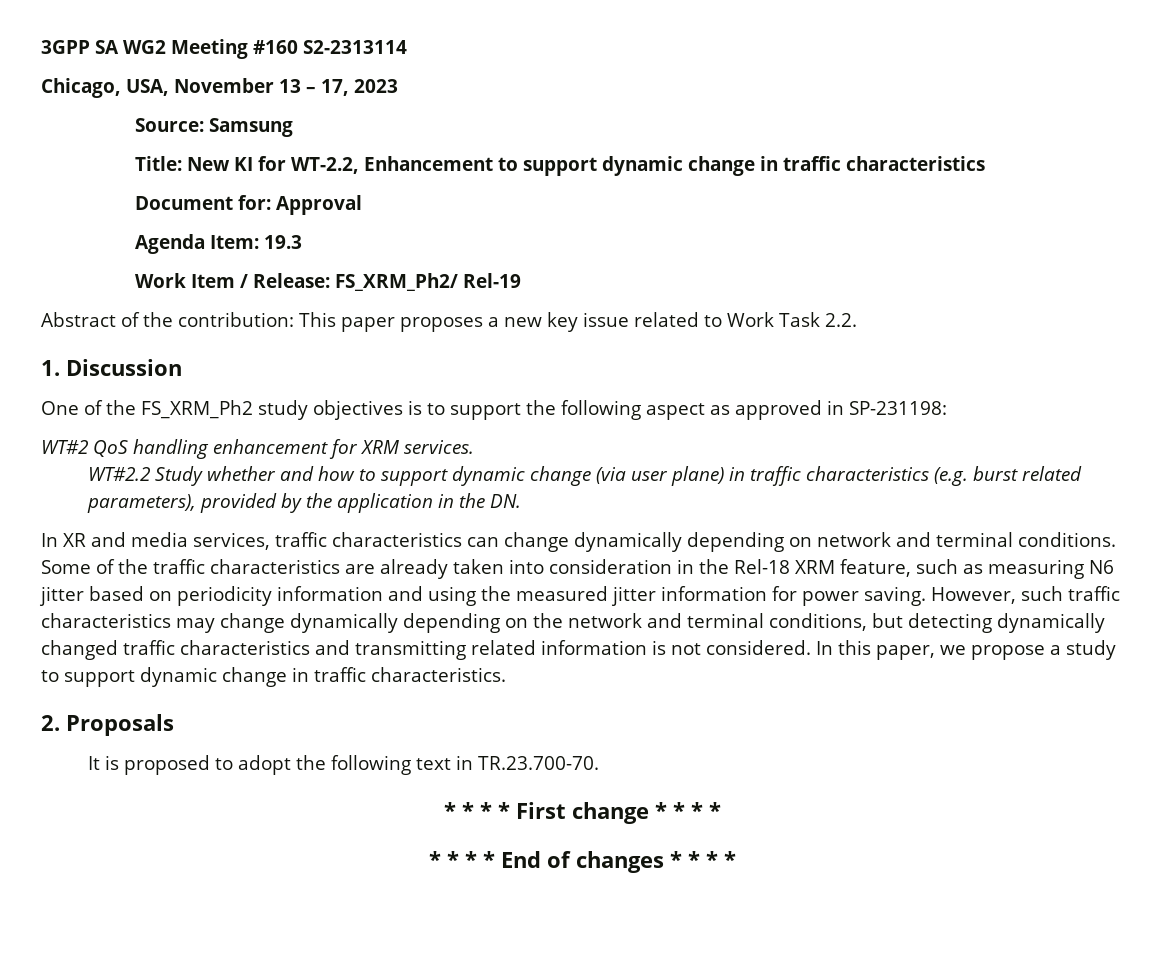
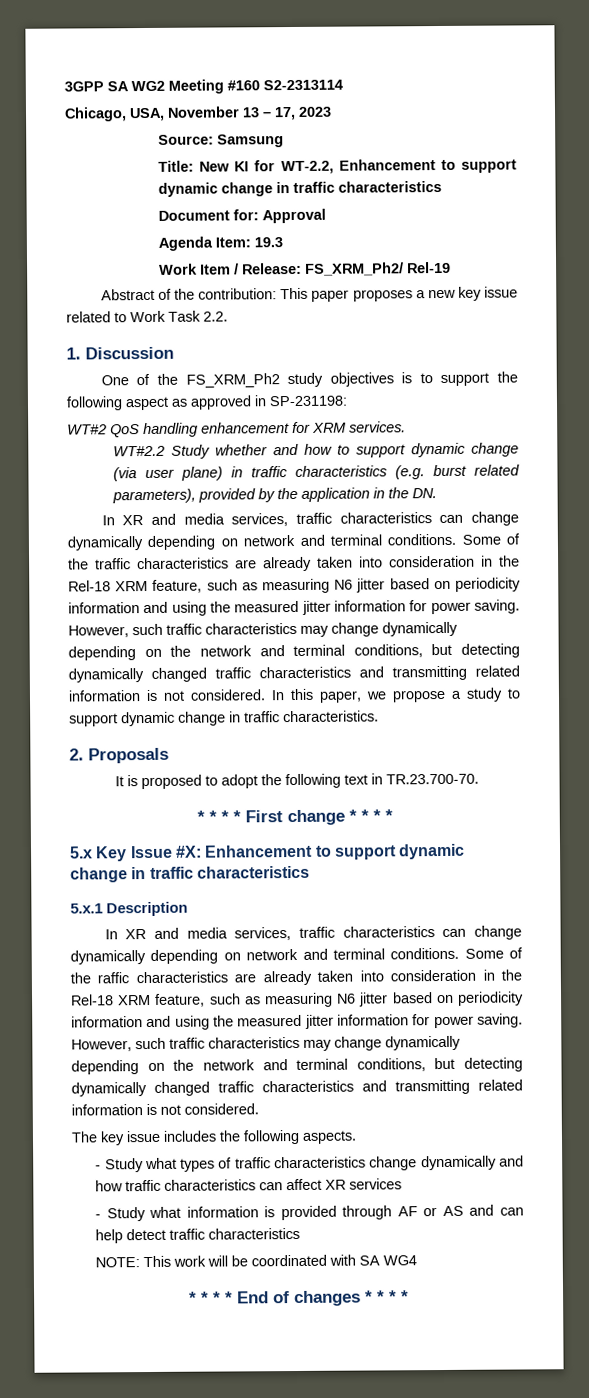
(721, 810) none -> [69,843,466,862] [70,865,310,883] [70,901,189,917] [104,925,522,941] [70,947,523,965] [70,969,523,986] [71,991,524,1008] [71,1013,523,1030] [71,1035,461,1052] [71,1057,523,1075] [71,1079,523,1097] [71,1103,259,1116] [71,1129,357,1146] [95,1155,524,1173] [95,1178,403,1192] [95,1204,524,1222] [95,1227,301,1244] [95,1254,418,1268] // 5.x Key Issue #X: Enhancement to support dynamic change in traffic characteristics // 5.x.1 Description // In XR and media services, traffic characteristics can change dynamically depending on network and terminal conditions. Some of the raffic characteristics are already taken into consideration in the Rel-18 XRM feature, such as measuring N6 jitter based on periodicity information and using the measured jitter information for power saving. However, such traffic characteristics may change dynamically depending on the network and terminal conditions, but detecting dynamically changed traffic characteristics and transmitting related information is not considered. // The key issue includes the following aspects. // - Study what types of traffic characteristics change dynamically and how traffic characteristics can affect XR services // - Study what information is provided through AF or AS and can help detect traffic characteristics // NOTE: This work will be coordinated with SA WG4

